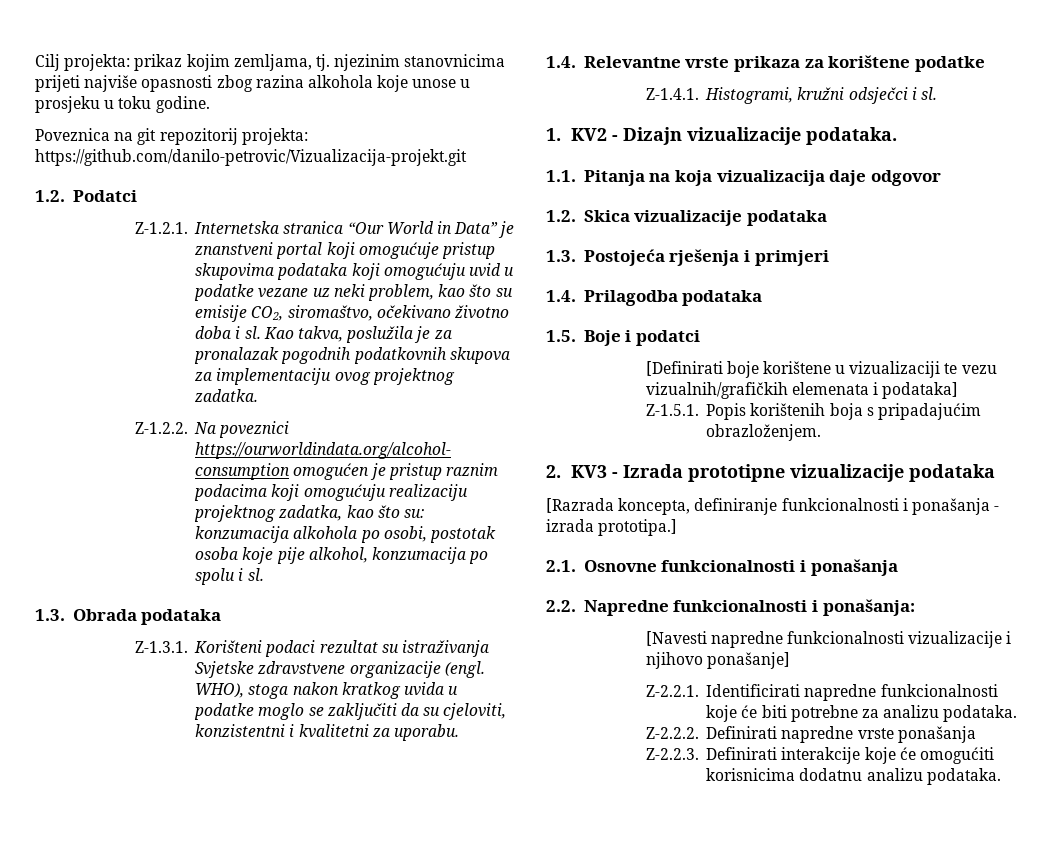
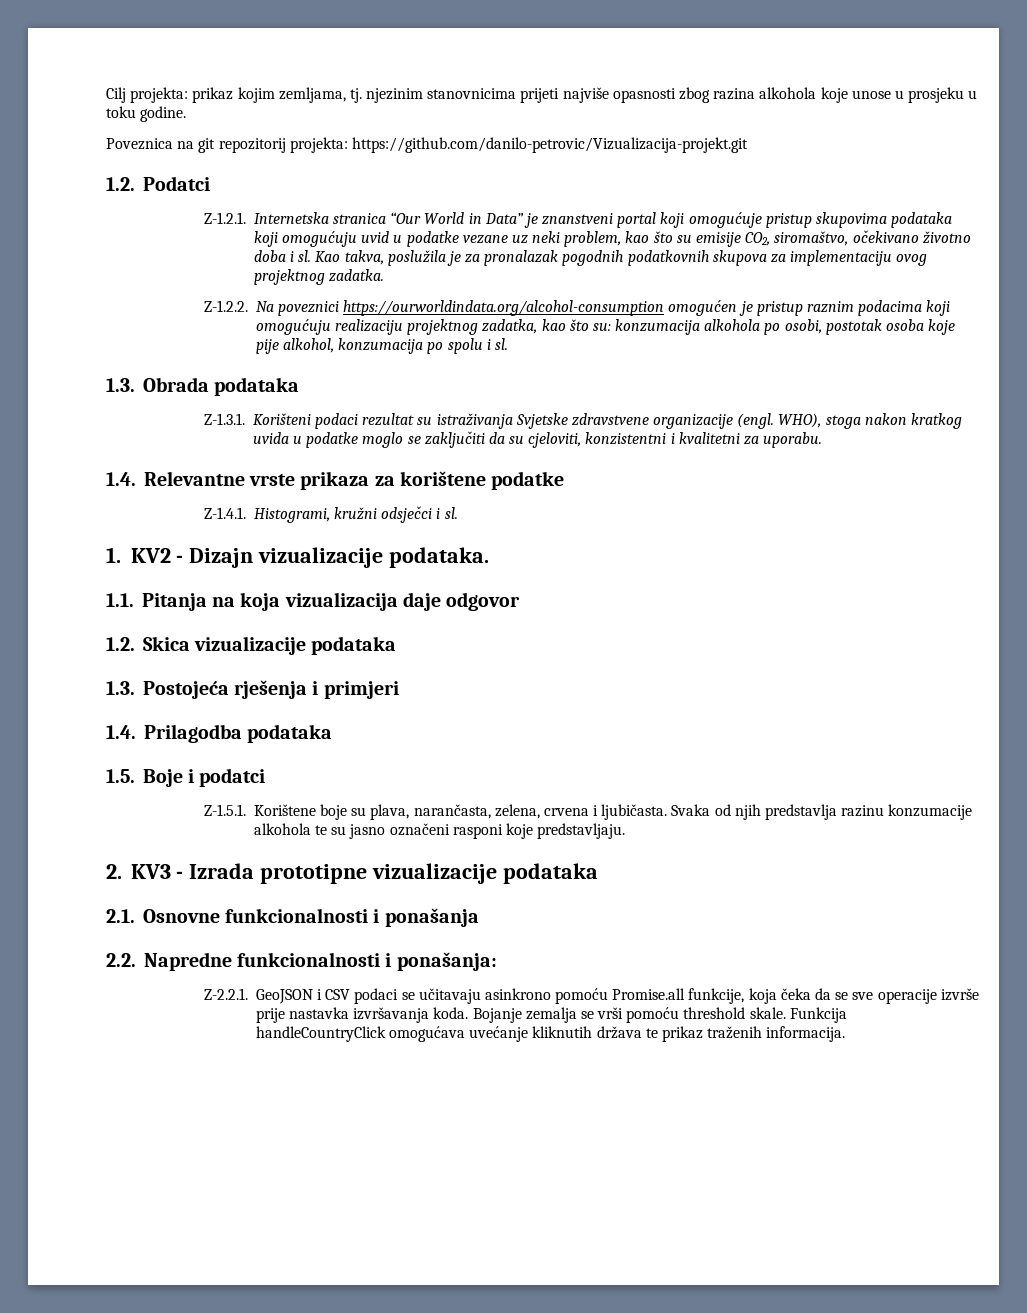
[645,361,997,378] [645,382,959,399] [645,403,982,420] [706,424,822,441] [Definirati boje korištene u vizualizaciji te vezu vizualnih/grafičkih elemenata i podataka] // Z-1.5.1. Popis korištenih boja s pripadajućim obrazloženjem. -> [204,804,973,820] [253,823,626,839] Z-1.5.1. Korištene boje su plava, narančasta, zelena, crvena i ljubičasta. Svaka od njih predstavlja razinu konzumacije alkohola te su jasno označeni rasponi koje predstavljaju.
[546,498,1000,515] [546,519,678,536] // [Razrada koncepta, definiranje funkcionalnosti i ponašanja - izrada prototipa.] -> (599, 873) none
[645,631,1012,648] [645,652,790,669] [645,684,998,701] [706,705,1018,722] [645,726,976,743] [645,747,995,764] [706,768,1001,785] [Navesti napredne funkcionalnosti vizualizacije i njihovo ponašanje] // Z-2.2.1. Identificirati napredne funkcionalnosti koje će biti potrebne za analizu podataka. // Z-2.2.2. Definirati napredne vrste ponašanja // Z-2.2.3. Definirati interakcije koje će omogućiti korisnicima dodatnu analizu podataka. -> [204,988,979,1004] [255,1007,847,1023] [255,1026,846,1042] Z-2.2.1. GeoJSON i CSV podaci se učitavaju asinkrono pomoću Promise.all funkcije, koja čeka da se sve operacije izvrše prije nastavka izvršavanja koda. Bojanje zemalja se vrši pomoću threshold skale. Funkcija handleCountryClick omogućava uvećanje kliknutih država te prikaz traženih informacija.

